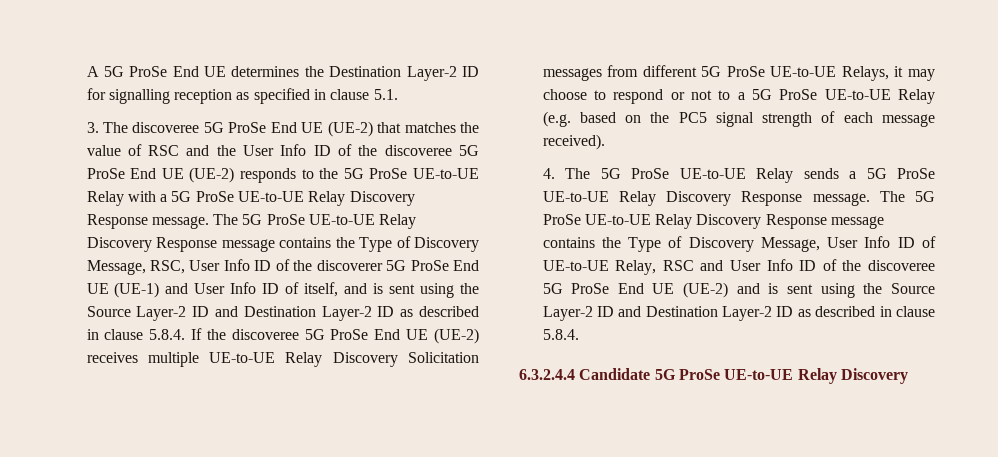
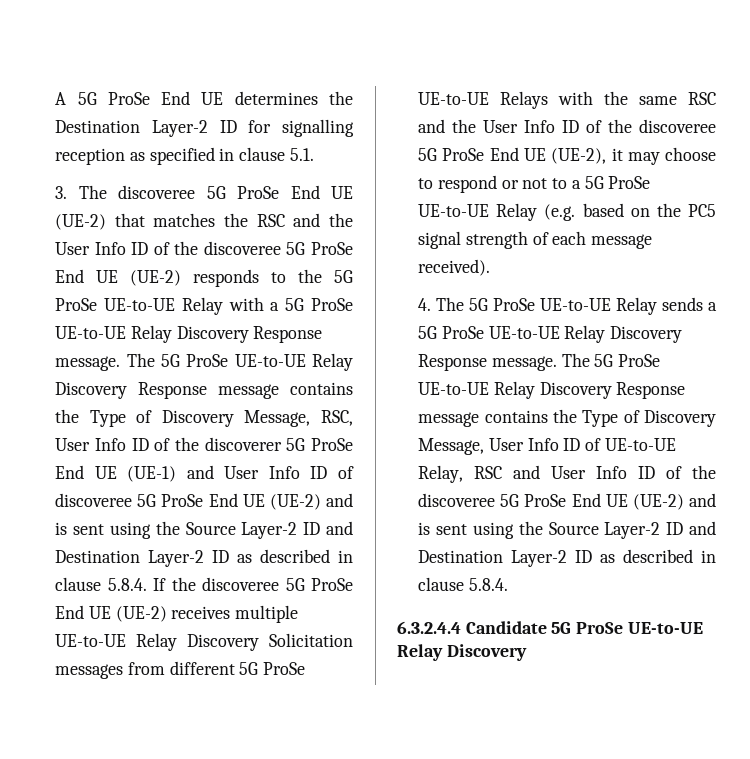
[86,144,142,156] value of -> (249, 220) none
[304,282,339,297] itself, -> [55,493,321,510] discoveree 5G ProSe End UE (UE-2)
[841,66,889,81] Relays, -> [500,91,716,109] [418,119,716,133] [418,147,607,164] Relays with the same RSC and the User Info ID of the discoveree 5G ProSe End UE (UE-2),

